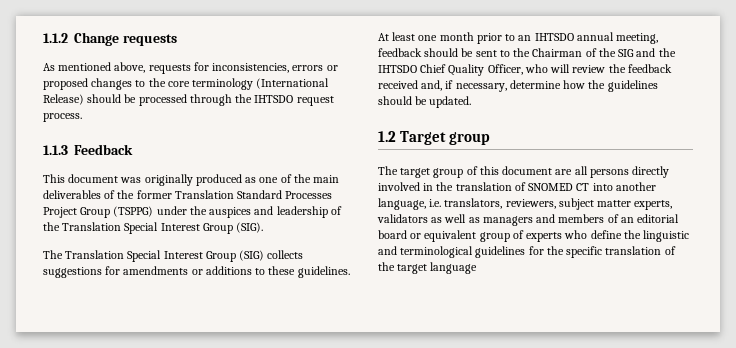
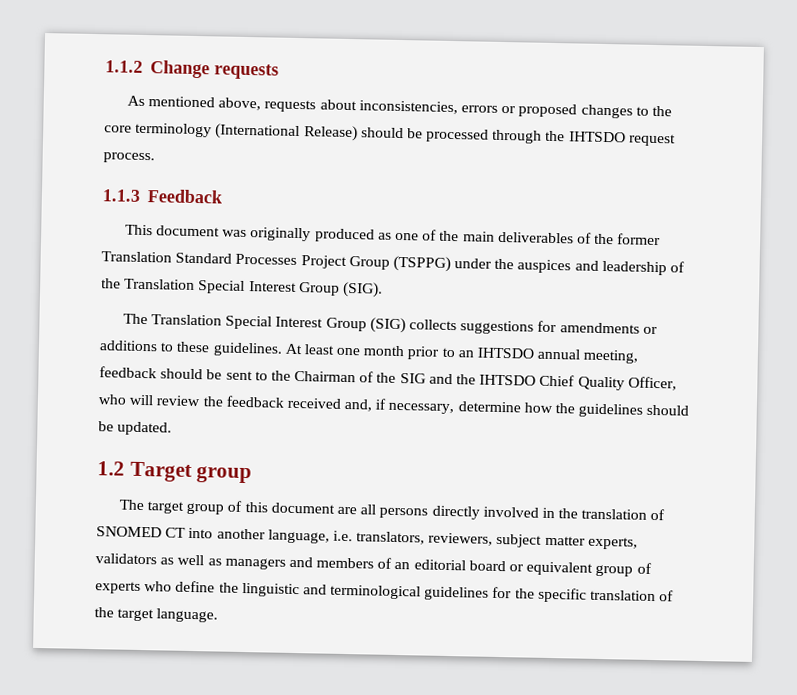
[193,62,209,71] for -> [319,99,357,111] about
[430,262,478,274] language -> [156,608,219,623] language.

